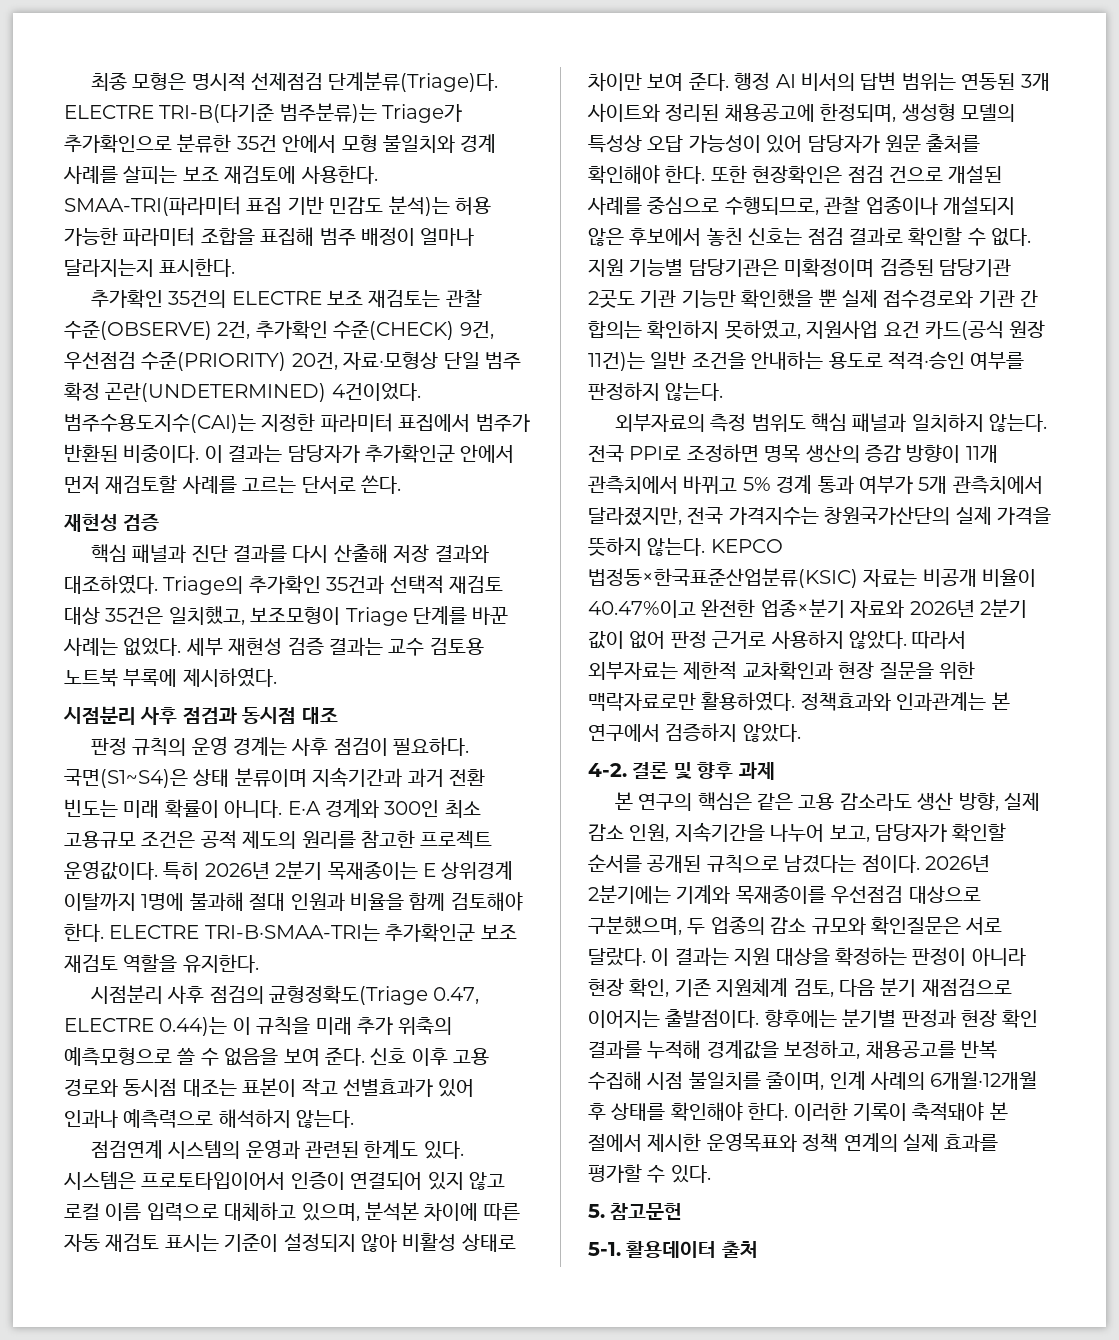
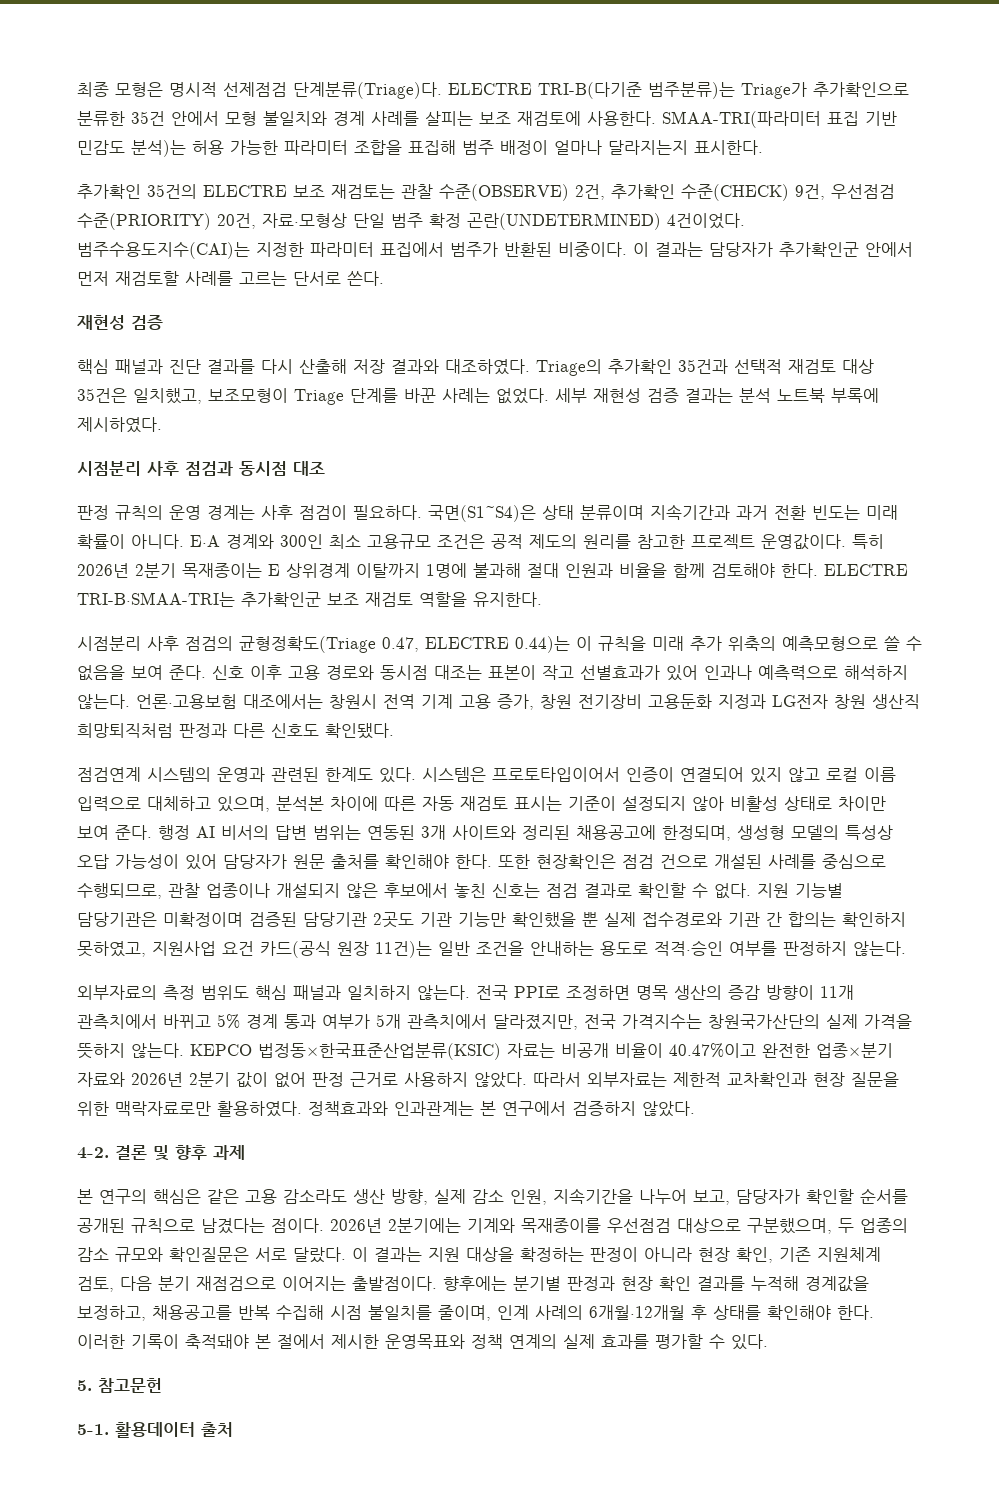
[388,637,484,656] 교수 검토용 -> [739,388,771,403] 분석
(355, 1119) none -> [136,694,920,710] [77,723,394,739] 언론·고용보험 대조에서는 창원시 전역 기계 고용 증가, 창원 전기장비 고용둔화 지정과 LG전자 창원 생산직 희망퇴직처럼 판정과 다른 신호도 확인됐다.

